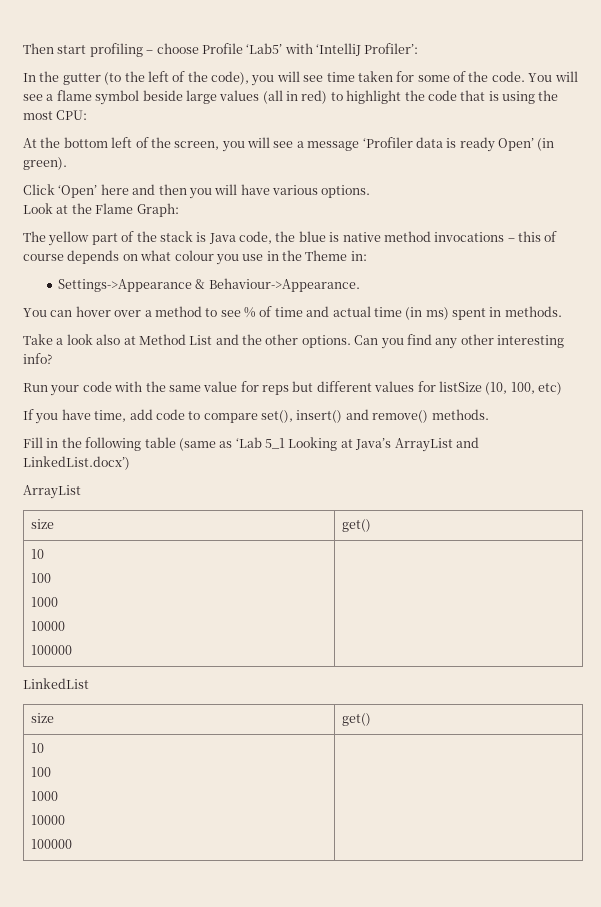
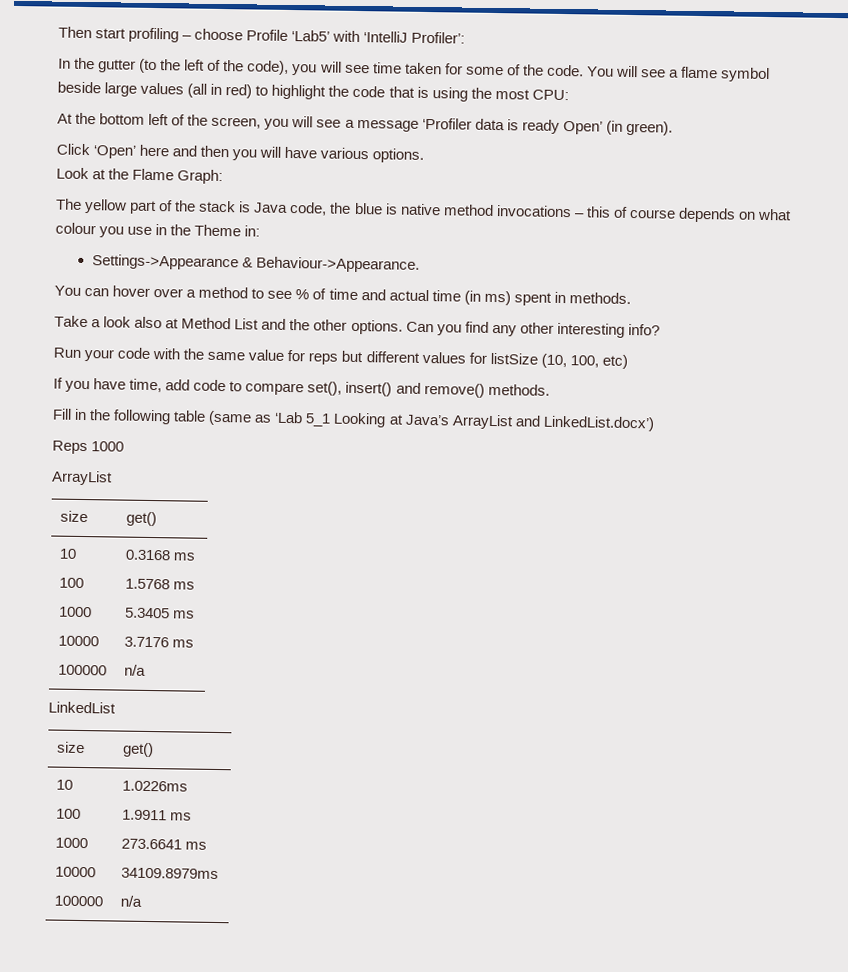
(130, 463) none -> [52,440,125,455] // Reps 1000
(73, 650) none -> [124,549,195,561] [124,578,195,590] [124,607,195,619] [123,636,194,648] [123,664,146,676] 0.3168 ms // 1.5768 ms // 5.3405 ms // 3.7176 ms // n/a
(73, 844) none -> [121,780,188,792] [121,809,192,821] [120,838,207,850] [120,867,219,880] [119,895,142,907] 1.0226ms // 1.9911 ms // 273.6641 ms // 34109.8979ms // n/a

